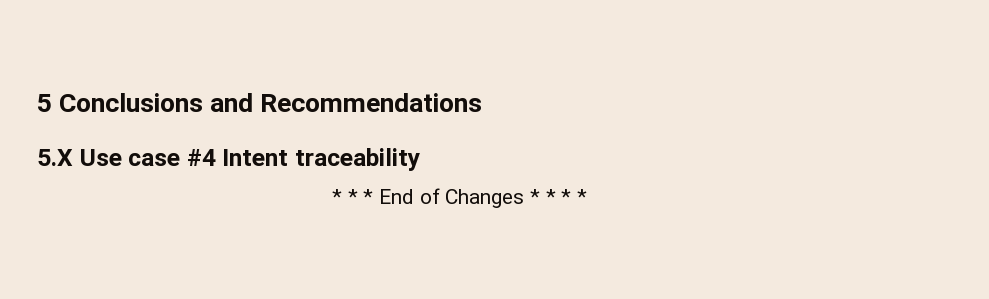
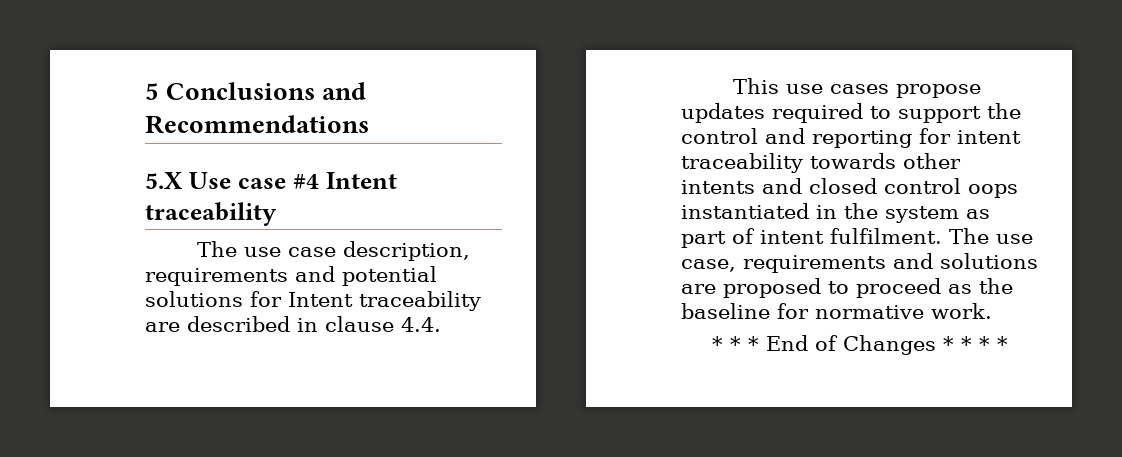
(421, 159) none -> [197,241,471,261] [145,266,437,286] [145,291,481,311] [145,316,441,332] [733,78,982,98] [681,103,1021,123] [681,128,1021,148] [681,153,961,173] [681,178,1018,198] [681,203,990,223] [681,228,1033,248] [681,253,1038,273] [681,278,1013,298] [681,303,992,319] // The use case description, requirements and potential solutions for Intent traceability are described in clause 4.4. // This use cases propose updates required to support the control and reporting for intent traceability towards other intents and closed control oops instantiated in the system as part of intent fulfilment. The use case, requirements and solutions are proposed to proceed as the baseline for normative work.

